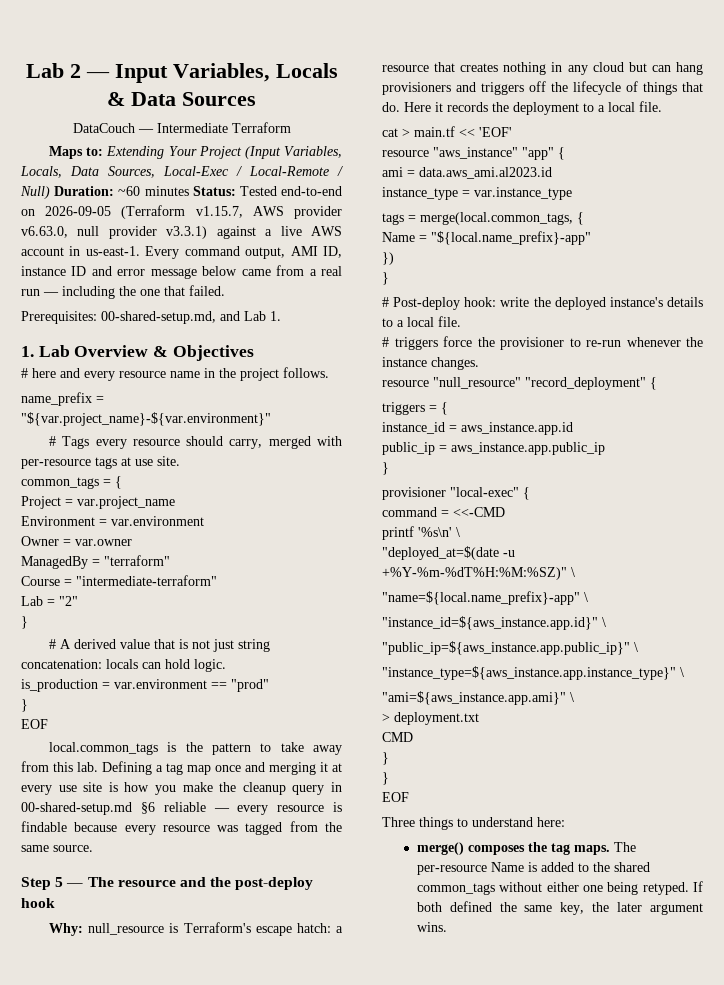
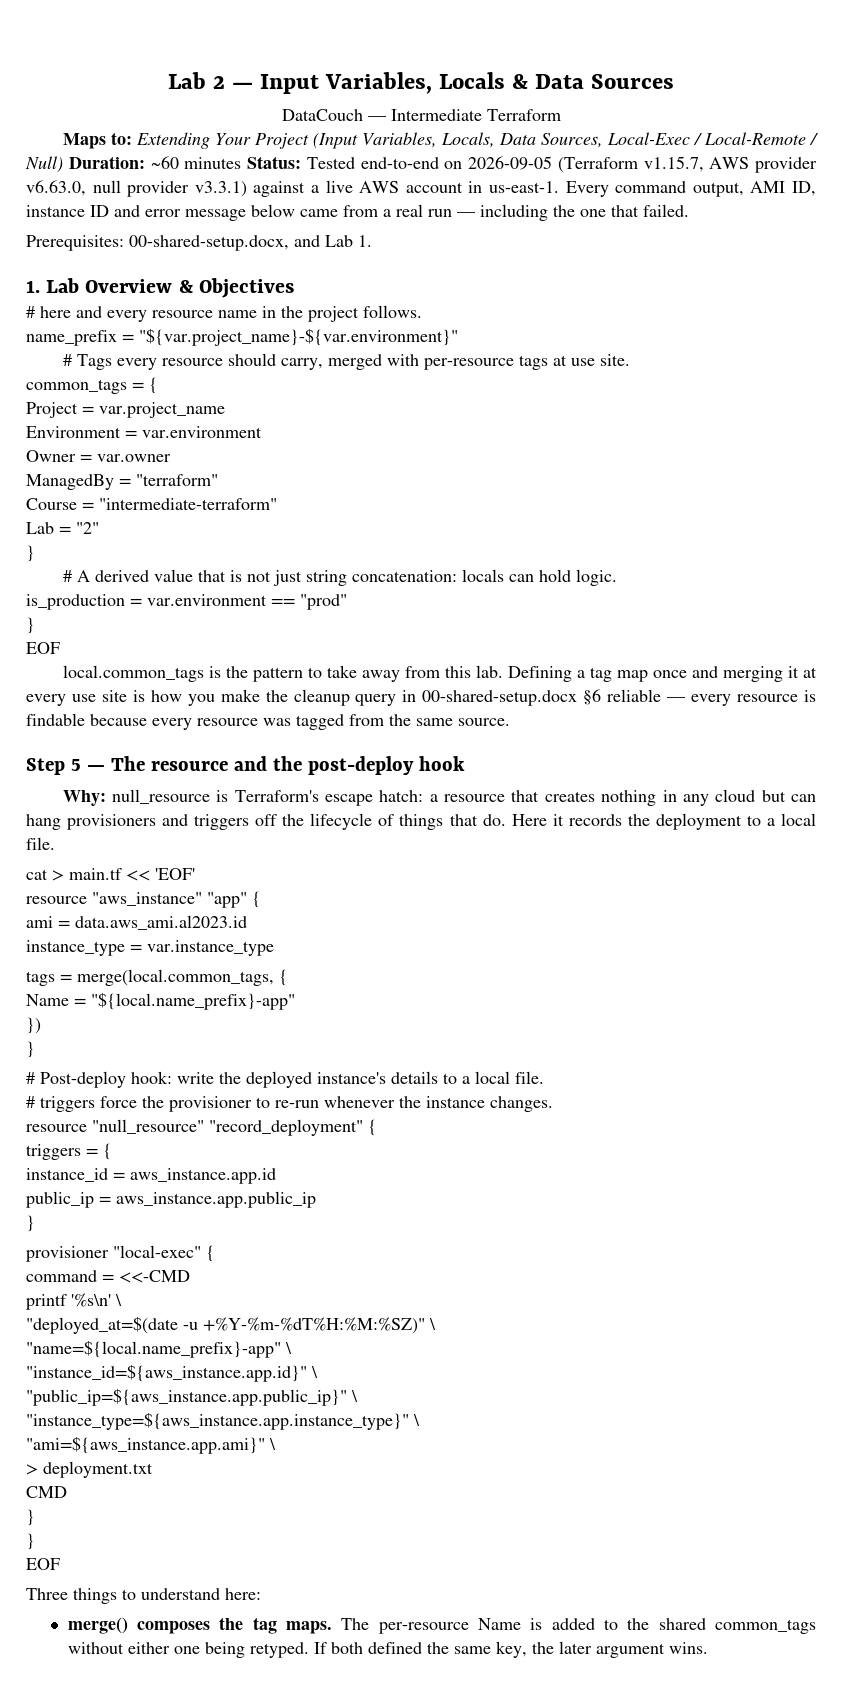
[101,311,216,324] 00-shared-setup.md, -> [129,235,289,251] 00-shared-setup.docx,
[21,802,132,815] 00-shared-setup.md -> [422,690,578,706] 00-shared-setup.docx

